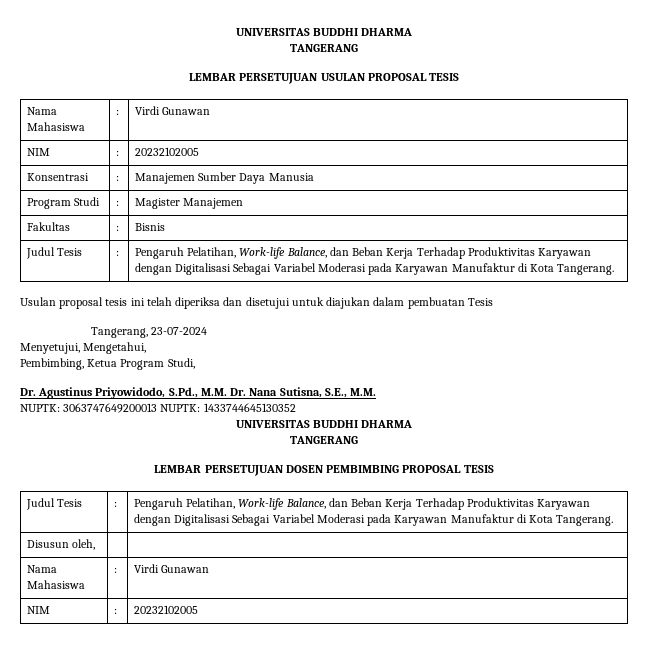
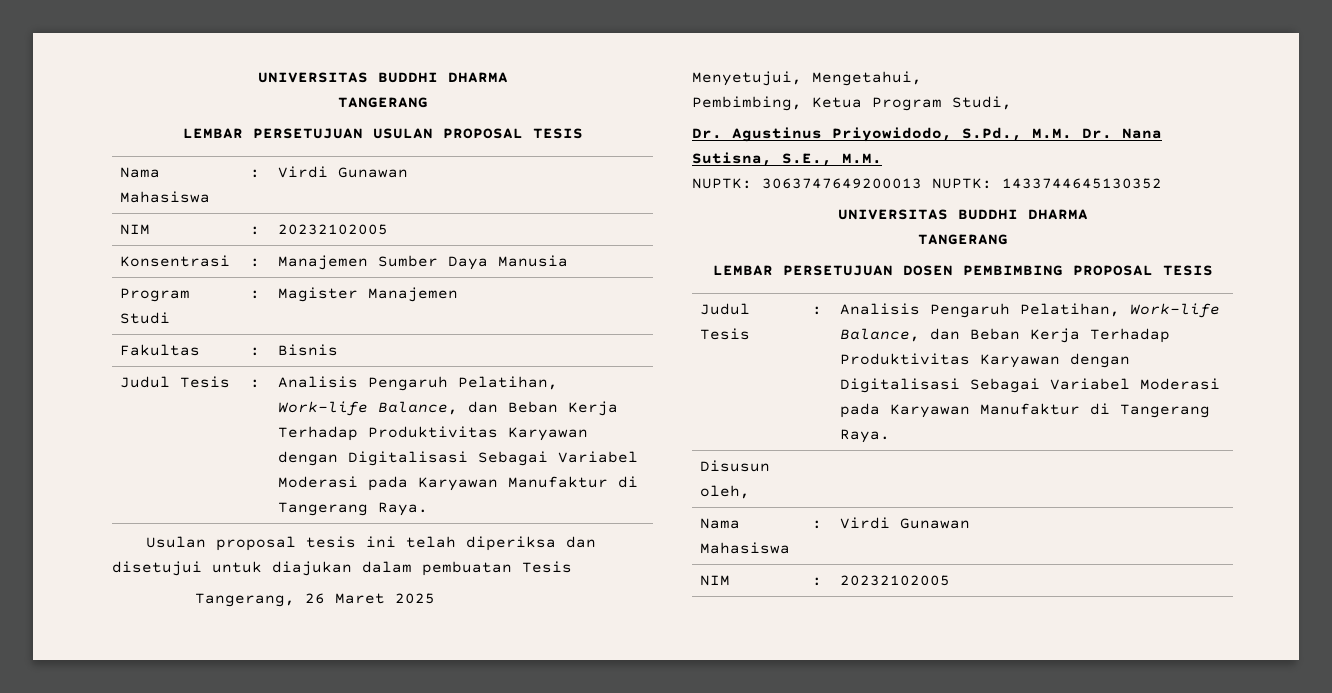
(119, 253) none -> [278,376,359,388] Analisis
[530,264,615,275] Kota Tangerang. -> [278,502,429,516] Tangerang Raya.
[150,327,207,335] 23-07-2024 -> [305,593,436,604] 26 Maret 2025
(117, 504) none -> [840,303,921,315] Analisis
[529,515,614,526] Kota Tangerang. -> [1120,404,1211,418] [840,429,891,443] Tangerang Raya.

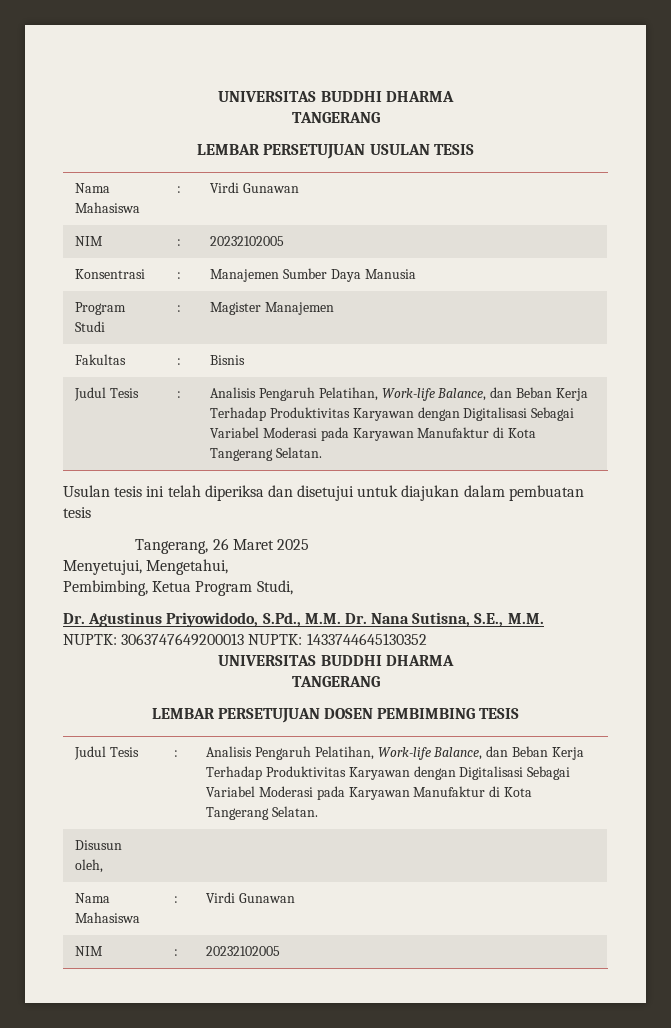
[442,128,523,139] PROPOSAL -> (430, 149) none
[278,502,429,516] Tangerang Raya. -> [507,428,536,438] [210,447,323,461] Kota Tangerang Selatan.
[216,536,297,551] proposal -> (110, 491) none
[522,561,572,573] Tesis -> [63,507,91,518] tesis
[1072,265,1153,276] PROPOSAL -> (476, 713) none
[1120,404,1211,418] [840,429,891,443] Tangerang Raya. -> [503,787,532,797] [206,806,319,820] Kota Tangerang Selatan.

